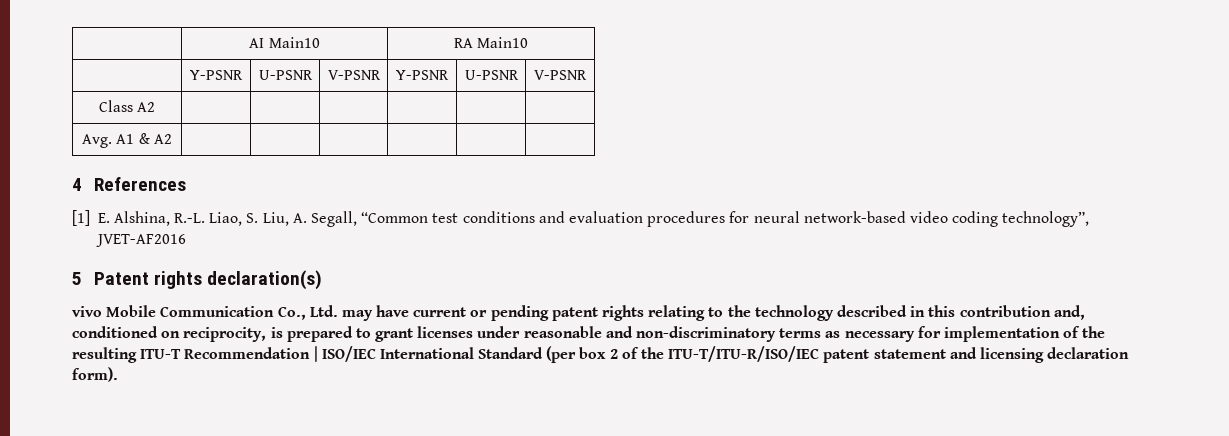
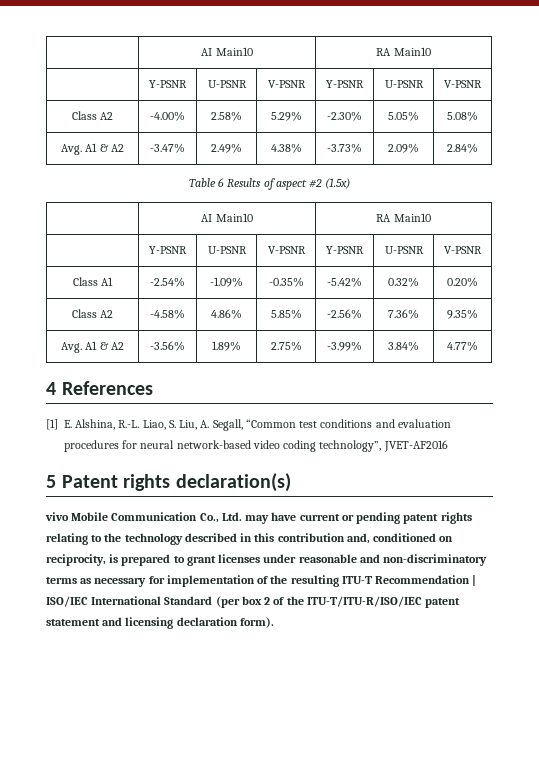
[82,133,172,148] | | | | | // Avg. A1 & A2 | | | | | | -> [150,111,185,121] [211,111,242,121] [270,111,302,121] [327,111,362,121] [388,111,419,121] [447,111,478,121] [61,143,124,155] [150,143,185,153] [211,143,242,153] [270,143,302,153] [327,143,362,153] [388,143,419,153] [447,143,478,153] [188,178,351,190] [201,213,253,222] [376,213,431,222] [149,246,187,254] [207,246,247,254] [267,246,306,254] [326,246,364,254] [384,246,424,254] [444,246,482,254] [72,277,114,286] [150,277,185,287] [210,277,243,287] [268,277,304,287] [327,277,362,287] [388,277,419,287] [447,277,478,287] [71,309,114,318] [150,309,185,319] [211,309,242,319] [270,309,302,319] [327,309,362,319] [388,309,419,319] [447,309,478,319] [61,341,124,353] [150,341,185,351] [212,341,241,351] [270,341,302,351] [327,341,362,351] [388,341,419,351] [447,341,478,351] -4.00% | 2.58% | 5.29% | -2.30% | 5.05% | 5.08% // Avg. A1 & A2 | -3.47% | 2.49% | 4.38% | -3.73% | 2.09% | 2.84% // Table 6 Results of aspect #2 (1.5x) // | AI Main10 | RA Main10 // | Y-PSNR | U-PSNR | V-PSNR | Y-PSNR | U-PSNR | V-PSNR // Class A1 | -2.54% | -1.09% | -0.35% | -5.42% | 0.32% | 0.20% // Class A2 | -4.58% | 4.86% | 5.85% | -2.56% | 7.36% | 9.35% // Avg. A1 & A2 | -3.56% | 1.89% | 2.75% | -3.99% | 3.84% | 4.77%

